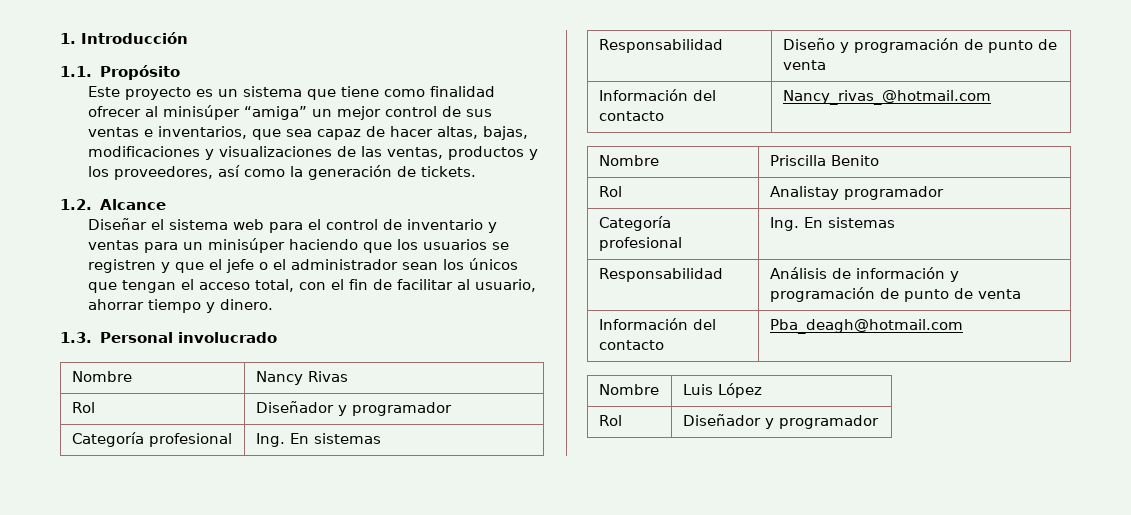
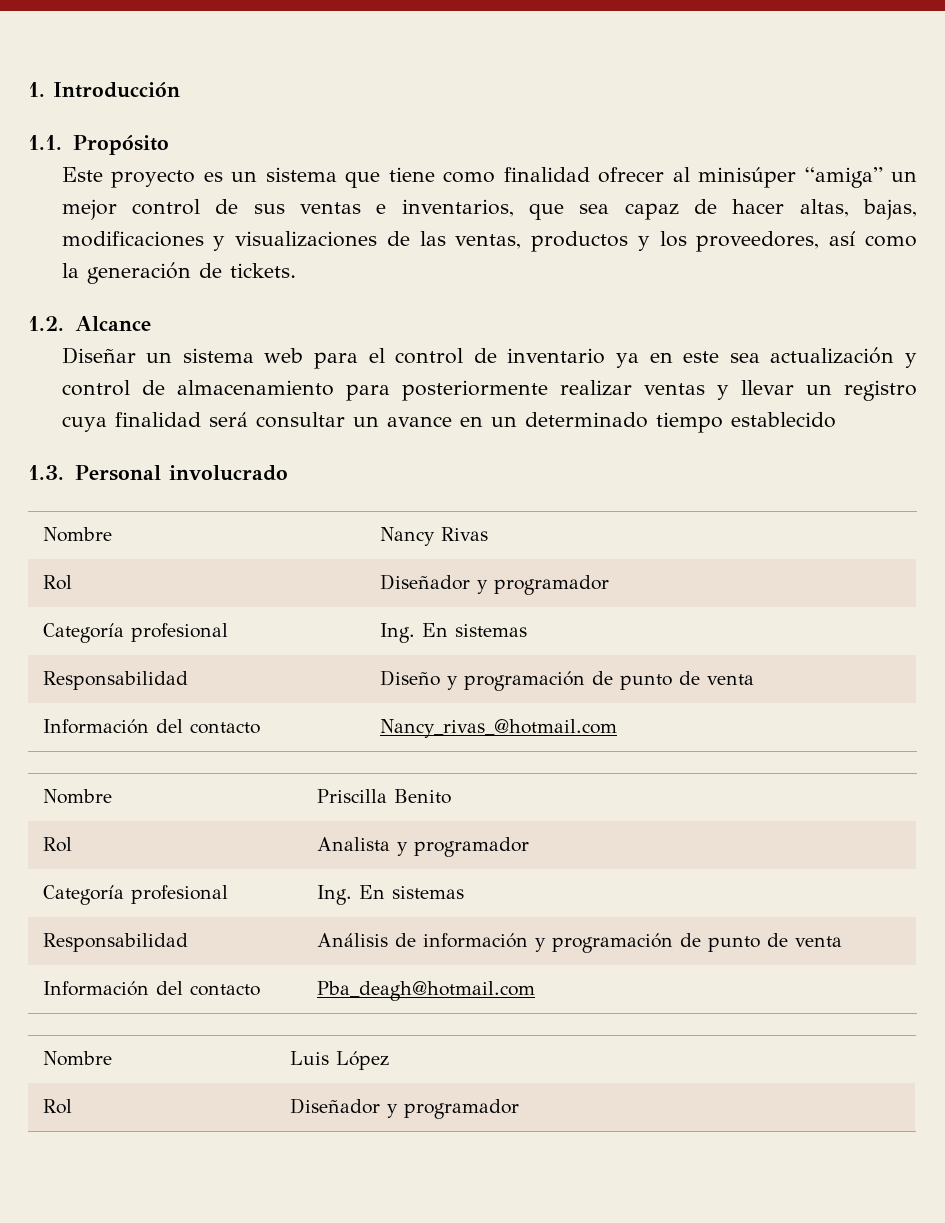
[151,219,165,230] el -> [146,352,173,363] un
[488,222,498,233] [88,238,510,253] [88,258,519,273] [88,279,537,293] [88,299,274,313] y ventas para un minisúper haciendo que los usuarios se registren y que el jefe o el administrador sean los únicos que tengan el acceso total, con el fin de facilitar al usuario, ahorrar tiempo y dinero. -> [616,347,917,368] [61,380,917,401] [61,412,836,433] ya en este sea actualización y control de almacenamiento para posteriormente realizar ventas y llevar un registro cuya finalidad será consultar un avance en un determinado tiempo establecido
[769,186,839,200] Analistay -> [317,837,409,856] Analista y

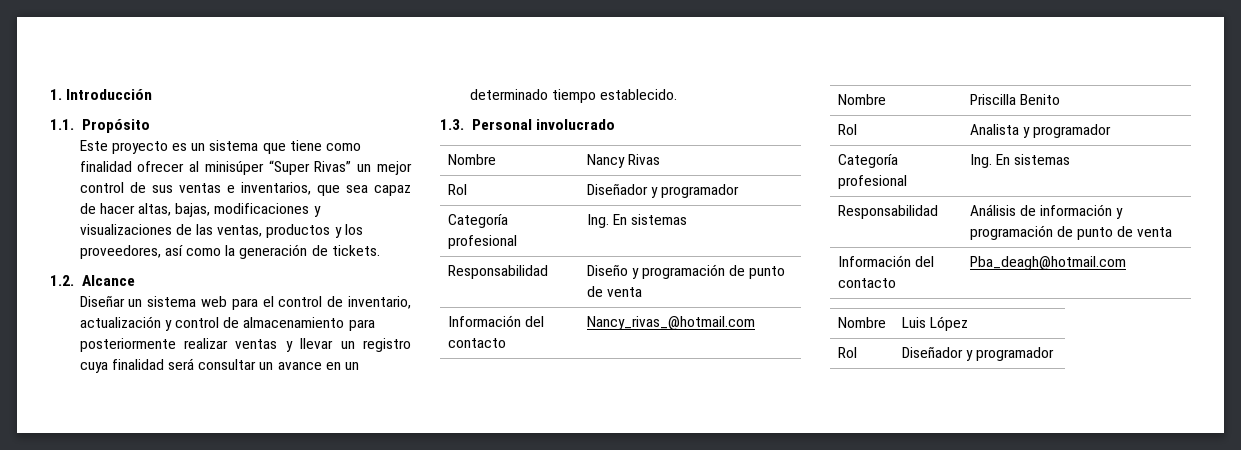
[804,167,883,188] “amiga” -> [268,160,352,175] “Super Rivas”
[507,348,760,368] inventario ya en este sea -> [348,296,412,309] inventario,
[730,412,836,428] establecido -> [599,89,677,100] establecido.

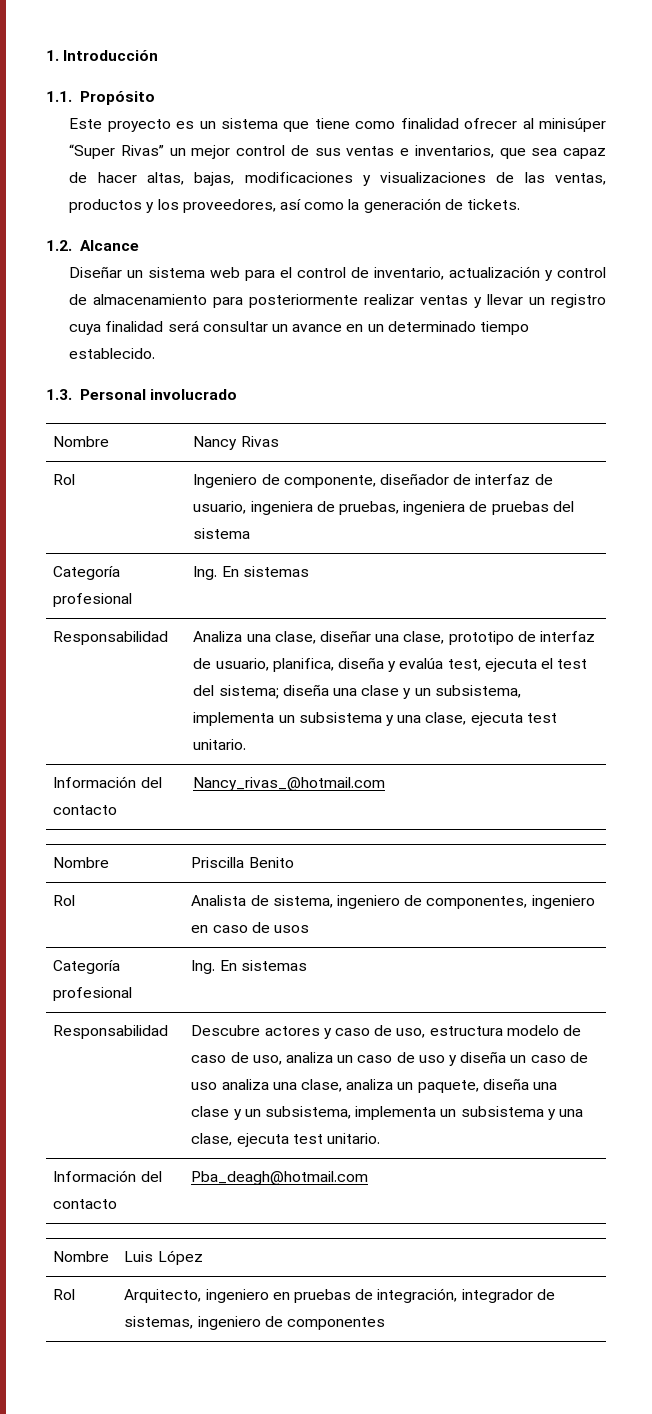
[586,183,740,198] [447,214,508,228] [447,235,517,249] [586,214,688,228] [447,265,548,279] [586,264,786,279] [586,286,642,297] Diseñador y programador // Categoría profesional | Ing. En sistemas // Responsabilidad | Diseño y programación de punto de venta -> [193,473,553,488] [193,501,574,515] [193,528,251,539] [53,566,121,580] [53,593,133,607] [193,566,309,580] [53,631,169,645] [193,630,595,645] [193,657,588,672] [193,684,521,699] [193,712,557,726] [193,739,247,750] Ingeniero de componente, diseñador de interfaz de usuario, ingeniera de pruebas, ingeniera de pruebas del sistema // Categoría profesional | Ing. En sistemas // Responsabilidad | Analiza una clase, diseñar una clase, prototipo de interfaz de usuario, planifica, diseña y evalúa test, ejecuta el test del sistema; diseña una clase y un subsistema, implementa un subsistema y una clase, ejecuta test unitario.
[1022,124,1112,138] [837,154,898,168] [837,175,907,189] [969,154,1071,168] [837,205,938,219] [969,204,1124,219] [969,225,1173,240] y programador // Categoría profesional | Ing. En sistemas // Responsabilidad | Análisis de información y programación de punto de venta -> [250,895,595,909] [191,922,310,933] [53,960,121,974] [53,987,133,1001] [191,960,307,974] [53,1025,169,1039] [191,1025,581,1039] [191,1051,588,1066] [191,1078,557,1093] [191,1106,583,1120] [191,1133,381,1147] de sistema, ingeniero de componentes, ingeniero en caso de usos // Categoría profesional | Ing. En sistemas // Responsabilidad | Descubre actores y caso de uso, estructura modelo de caso de uso, analiza un caso de uso y diseña un caso de uso analiza una clase, analiza un paquete, diseña una clase y un subsistema, implementa un subsistema y una clase, ejecuta test unitario.
[901,346,1055,361] Diseñador y programador -> [124,1288,555,1303] [124,1316,386,1330] Arquitecto, ingeniero en pruebas de integración, integrador de sistemas, ingeniero de componentes

